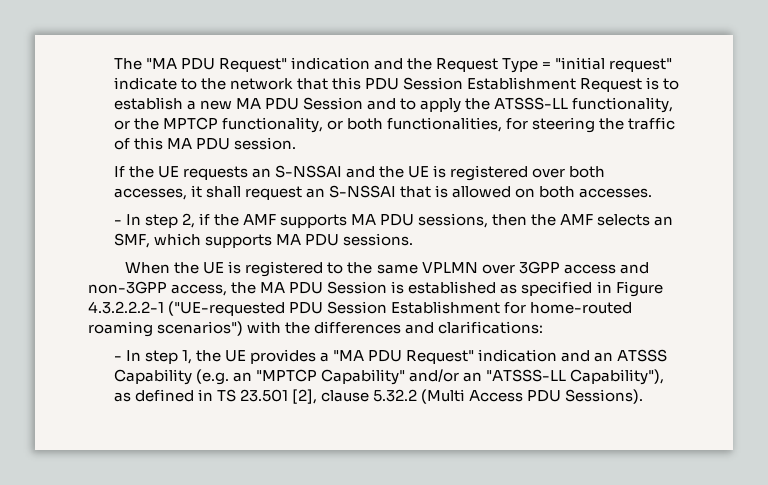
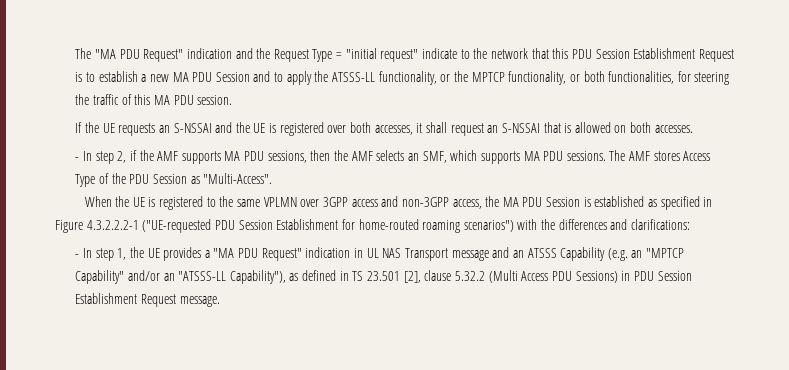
(413, 239) none -> [609,150,711,161] [75,173,273,187] The AMF stores Access Type of the PDU Session as "Multi-Access".
(558, 355) none -> [354,248,489,261] in UL NAS Transport message
[565,389,644,404] Sessions). -> [575,271,692,283] [75,293,220,307] Sessions) in PDU Session Establishment Request message.

